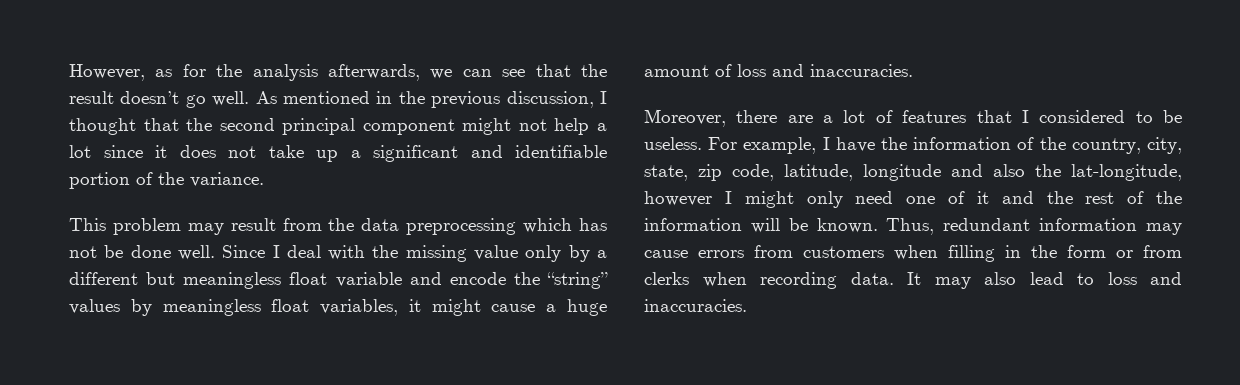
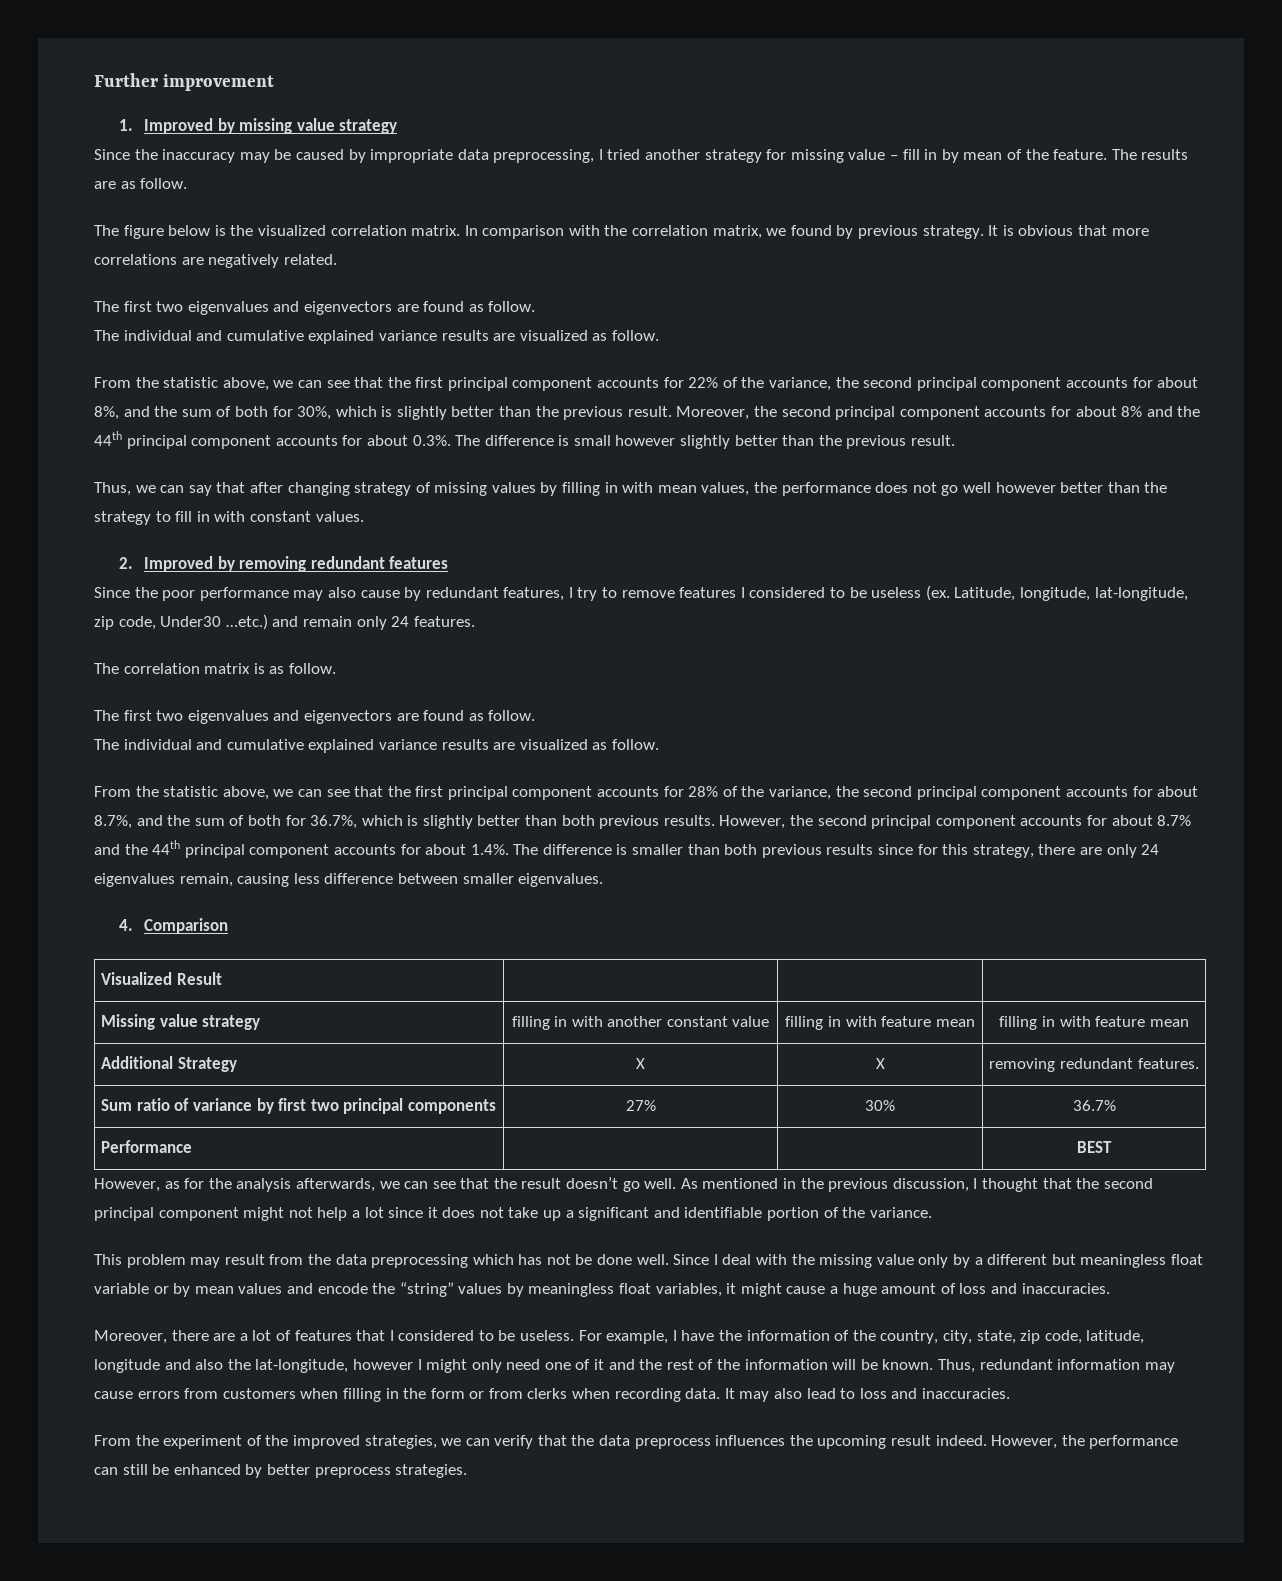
(69, 72) none -> [94,73,275,91] [119,118,398,134] [94,149,1189,163] [94,178,188,189] [94,225,1149,239] [94,254,337,268] [94,301,536,315] [94,330,659,344] [94,377,1199,391] [94,406,1201,420] [94,431,956,449] [94,482,1168,496] [94,511,364,525] [119,556,449,572] [94,585,1188,601] [94,614,475,630] [94,663,336,674] [94,710,536,724] [94,739,659,753] [94,786,1199,800] [94,815,1192,829] [94,840,1160,858] [94,873,604,887] [119,918,229,934] [101,972,222,985] [101,1014,261,1030] [511,1016,770,1030] [785,1016,975,1030] [999,1016,1189,1030] [101,1056,237,1072] [636,1058,645,1069] [875,1058,885,1069] [989,1058,1199,1072] [101,1098,497,1114] [625,1100,656,1111] [865,1100,895,1111] [1072,1100,1116,1111] [101,1140,193,1153] [1077,1141,1112,1153] Further improvement // 1. Improved by missing value strategy // Since the inaccuracy may be caused by impropriate data preprocessing, I tried another strategy for missing value – fill in by mean of the feature. The results are as follow. // The figure below is the visualized correlation matrix. In comparison with the correlation matrix, we found by previous strategy. It is obvious that more correlations are negatively related. // The first two eigenvalues and eigenvectors are found as follow. // The individual and cumulative explained variance results are visualized as follow. // From the statistic above, we can see that the first principal component accounts for 22% of the variance, the second principal component accounts for about 8%, and the sum of both for 30%, which is slightly better than the previous result. Moreover, the second principal component accounts for about 8% and the 44th principal component accounts for about 0.3%. The difference is small however slightly better than the previous result. // Thus, we can say that after changing strategy of missing values by filling in with mean values, the performance does not go well however better than the strategy to fill in with constant values. // 2. Improved by removing redundant features // Since the poor performance may also cause by redundant features, I try to remove features I considered to be useless (ex. Latitude, longitude, lat-longitude, zip code, Under30 …etc.) and remain only 24 features. // The correlation matrix is as follow. // The first two eigenvalues and eigenvectors are found as follow. // The individual and cumulative explained variance results are visualized as follow. // From the statistic above, we can see that the first principal component accounts for 28% of the variance, the second principal component accounts for about 8.7%, and the sum of both for 36.7%, which is slightly better than both previous results. However, the second principal component accounts for about 8.7% and the 44th principal component accounts for about 1.4%. The difference is smaller than both previous results since for this strategy, there are only 24 eigenvalues remain, causing less difference between smaller eigenvalues. // 4. Comparison // Visualized Result | | | // Missing value strategy | filling in with another constant value | filling in with feature mean | filling in with feature mean // Additional Strategy | X | X | removing redundant features. // Sum ratio of variance by first two principal components | 27% | 30% | 36.7% // Performance | | | BEST //
(402, 279) none -> [153,1283,283,1297] or by mean values
(747, 305) none -> [94,1435,1179,1449] [94,1464,468,1478] // From the experiment of the improved strategies, we can verify that the data preprocess influences the upcoming result indeed. However, the performance can still be enhanced by better preprocess strategies.

